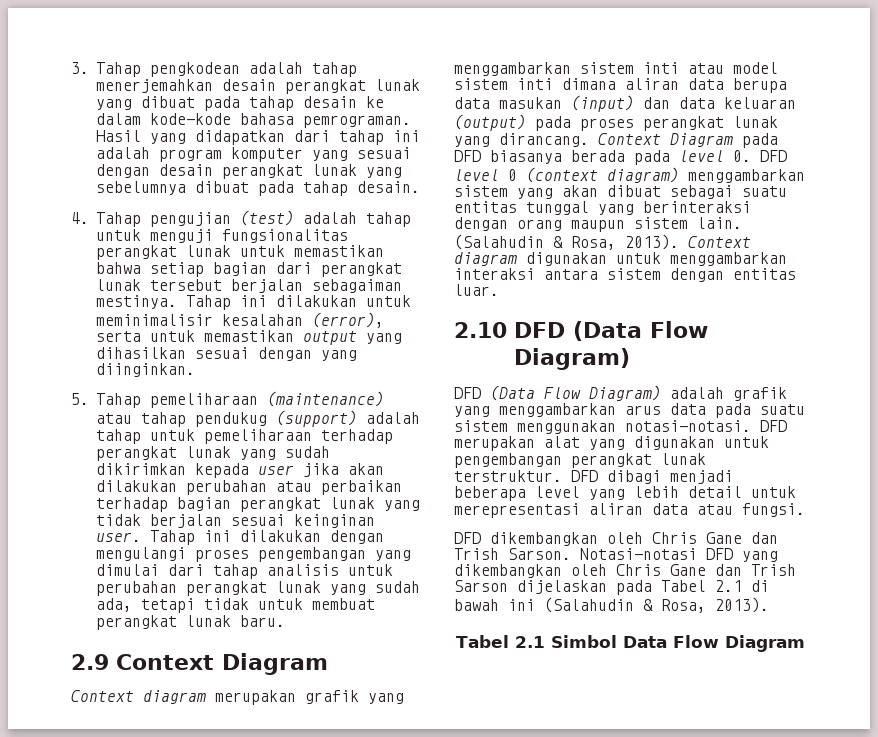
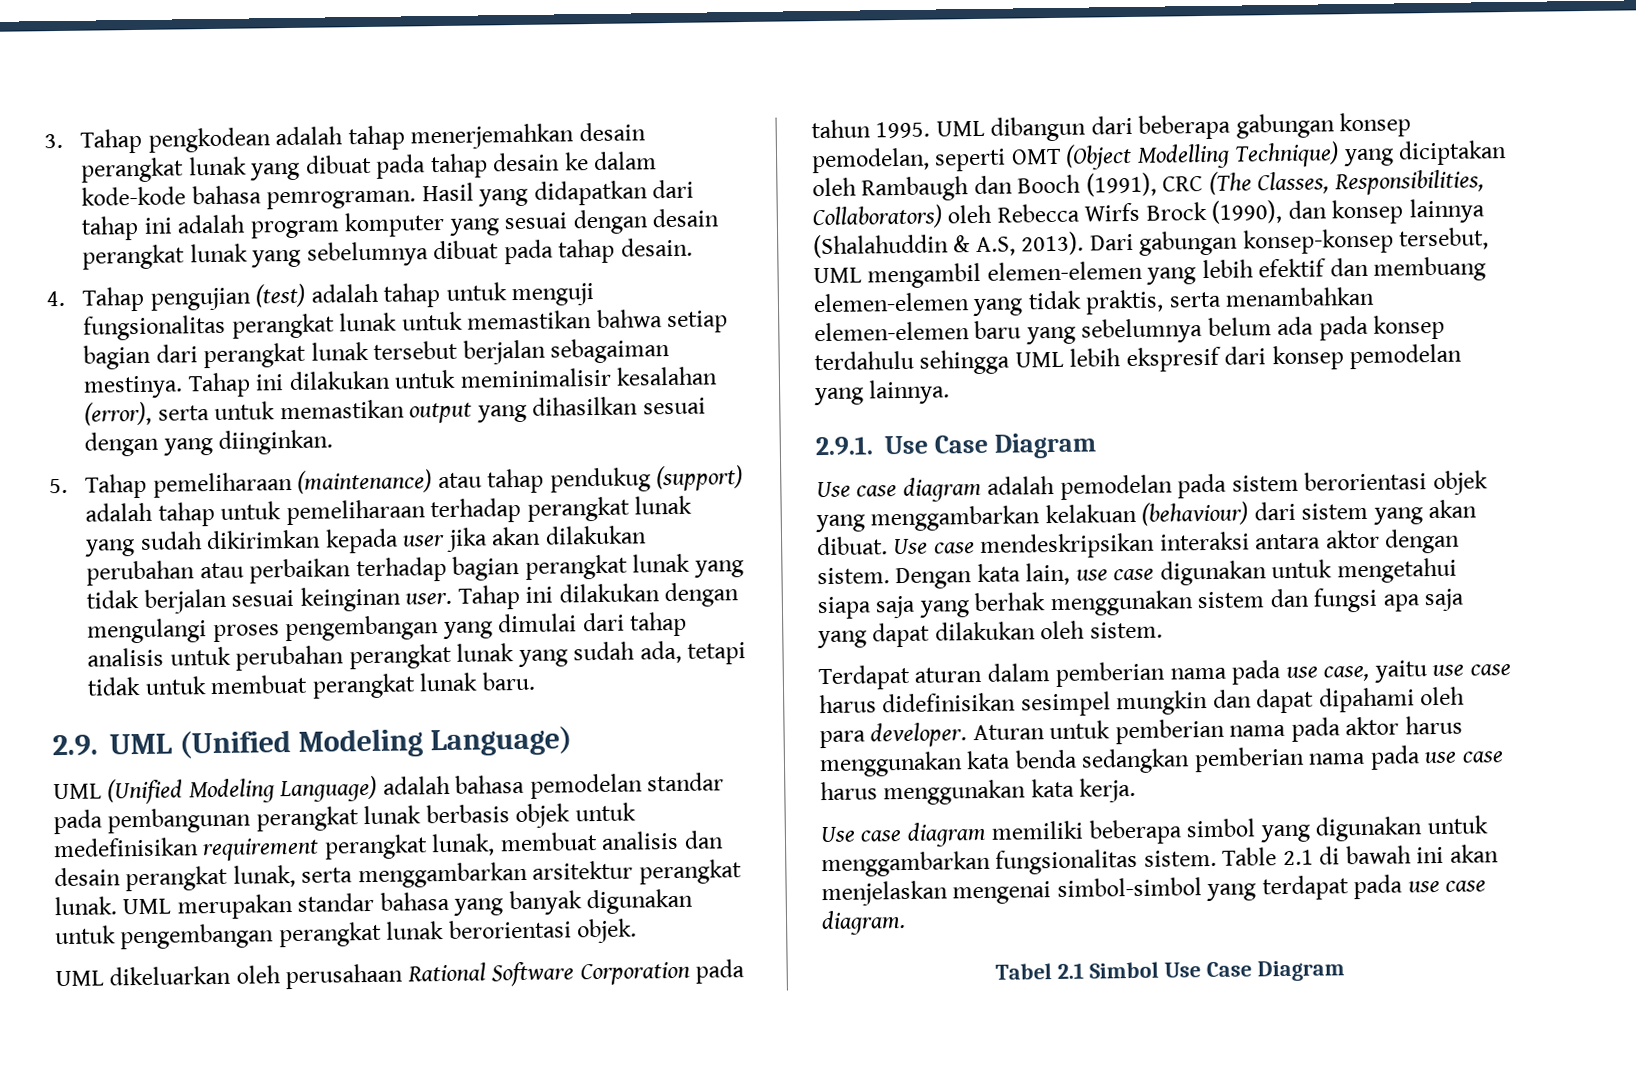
[71,653,328,675] [71,690,404,705] [454,62,778,76] [454,78,787,93] [454,95,796,112] [454,114,778,131] [454,133,778,148] [454,150,787,165] [454,167,805,183] [454,185,787,199] [454,201,751,215] [454,217,742,232] [454,234,751,250] [454,252,787,266] [454,268,796,282] [454,284,499,296] [454,321,708,341] [513,348,630,370] [454,385,787,401] [454,403,805,418] [454,420,787,434] [454,436,625,451] 2.9 Context Diagram // Context diagram merupakan grafik yang menggambarkan sistem inti atau model sistem inti dimana aliran data berupa data masukan (input) dan data keluaran (output) pada proses perangkat lunak yang dirancang. Context Diagram pada DFD biasanya berada pada level 0. DFD level 0 (context diagram) menggambarkan sistem yang akan dibuat sebagai suatu entitas tunggal yang berinteraksi dengan orang maupun sistem lain. (Salahudin & Rosa, 2013). Context diagram digunakan untuk menggambarkan interaksi antara sistem dengan entitas luar. // 2.10 DFD (Data Flow Diagram) // DFD (Data Flow Diagram) adalah grafik yang menggambarkan arus data pada suatu sistem menggunakan notasi-notasi. DFD merupakan alat yang -> [52,726,572,759] [53,772,725,805] [53,802,636,835] [53,830,724,862] [54,859,742,892] [54,890,582,920] 2.9. UML (Unified Modeling Language) // UML (Unified Modeling Language) adalah bahasa pemodelan standar pada pembangunan perangkat lunak berbasis objek untuk medefinisikan requirement perangkat lunak, membuat analisis dan desain perangkat lunak, serta menggambarkan arsitektur perangkat lunak. UML merupakan standar bahasa yang banyak
[454,470,733,484] [454,486,796,501] [454,503,805,518] [454,532,778,546] [454,548,778,562] [454,564,796,578] [454,580,769,595] [454,597,769,613] terstruktur. DFD dibagi menjadi beberapa level yang lebih detail untuk merepresentasi aliran data atau fungsi. // DFD dikembangkan oleh Chris Gane dan Trish Sarson. Notasi-notasi DFD yang dikembangkan oleh Chris Gane dan Trish Sarson dijelaskan pada Tabel 2.1 di bawah ini (Salahudin & Rosa, 2013). -> [448,918,638,944] [55,959,746,990] [811,112,1412,142] [811,140,1508,174] [812,169,1484,202] [812,198,1485,230] [813,227,1490,259] [813,256,1487,289] [813,286,1376,317] [814,314,1446,345] [814,343,1463,375] [814,379,951,406] [815,432,1096,459] [816,470,1488,502] [815,499,1478,533] [817,528,1461,559] [817,557,1457,590] [817,587,1466,620] [817,620,1163,649] [818,660,1511,691] [819,686,1466,717] [819,715,1463,749] [819,745,1504,778] [820,777,1137,806] [820,815,1488,847] [821,844,1499,878] [821,874,1487,907] [821,909,906,936] berorientasi objek. // UML dikeluarkan oleh perusahaan Rational Software Corporation pada tahun 1995. UML dibangun dari beberapa gabungan konsep pemodelan, seperti OMT (Object Modelling Technique) yang diciptakan oleh Rambaugh dan Booch (1991), CRC (The Classes, Responsibilities, Collaborators) oleh Rebecca Wirfs Brock (1990), dan konsep lainnya (Shalahuddin & A.S, 2013). Dari gabungan konsep-konsep tersebut, UML mengambil elemen-elemen yang lebih efektif dan membuang elemen-elemen yang tidak praktis, serta menambahkan elemen-elemen baru yang sebelumnya belum ada pada konsep terdahulu sehingga UML lebih ekspresif dari konsep pemodelan yang lainnya. // 2.9.1. Use Case Diagram // Use case diagram adalah pemodelan pada sistem berorientasi objek yang menggambarkan kelakuan (behaviour) dari sistem yang akan dibuat. Use case mendeskripsikan interaksi antara aktor dengan sistem. Dengan kata lain, use case digunakan untuk mengetahui siapa saja yang berhak menggunakan sistem dan fungsi apa saja yang dapat dilakukan oleh sistem. // Terdapat aturan dalam pemberian nama pada use case, yaitu use case harus didefinisikan sesimpel mungkin dan dapat dipahami oleh para developer. Aturan untuk pemberian nama pada aktor harus menggunakan kata benda sedangkan pemberian nama pada use case harus menggunakan kata kerja. // Use case diagram memiliki beberapa simbol yang digunakan untuk menggambarkan fungsionalitas sistem. Table 2.1 di bawah ini akan menjelaskan mengenai simbol-simbol yang terdapat pada use case diagram.
[622,635,719,648] Data Flow -> [1163,961,1252,978] Use Case

